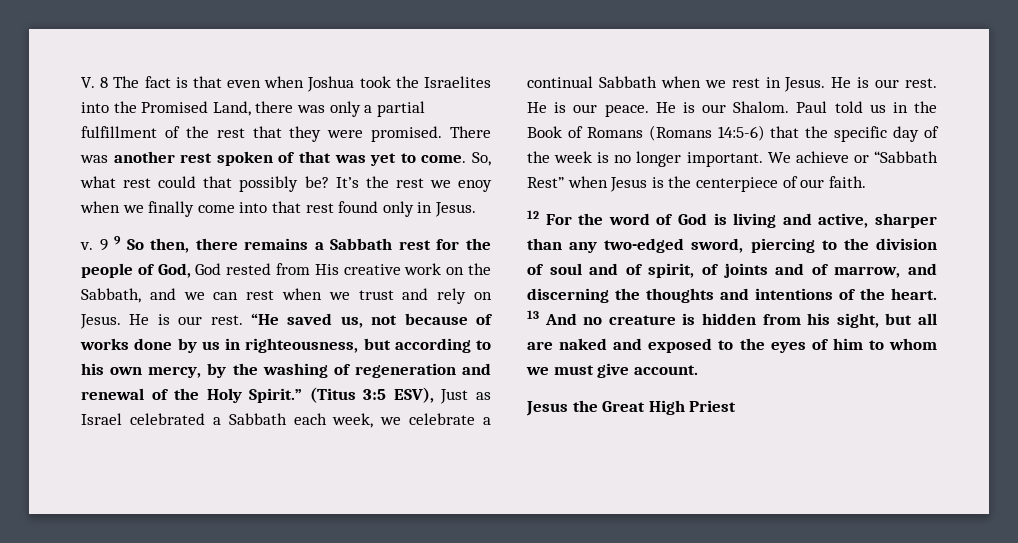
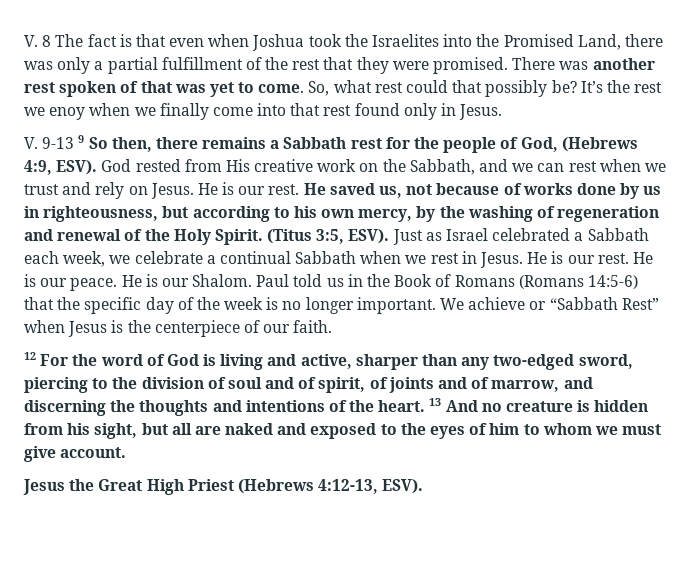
[80,239,108,251] v. 9 -> [24,137,75,149] V. 9-13
(191, 270) none -> [561,137,638,152] [24,160,98,175] (Hebrews 4:9, ESV).
[251,313,279,325] “He -> [303,183,326,195] He
[249,387,434,403] Spirit.” (Titus 3:5 ESV), -> [214,229,390,245] Spirit. (Titus 3:5, ESV).
(737, 406) none -> [237,479,424,494] (Hebrews 4:12-13, ESV).

